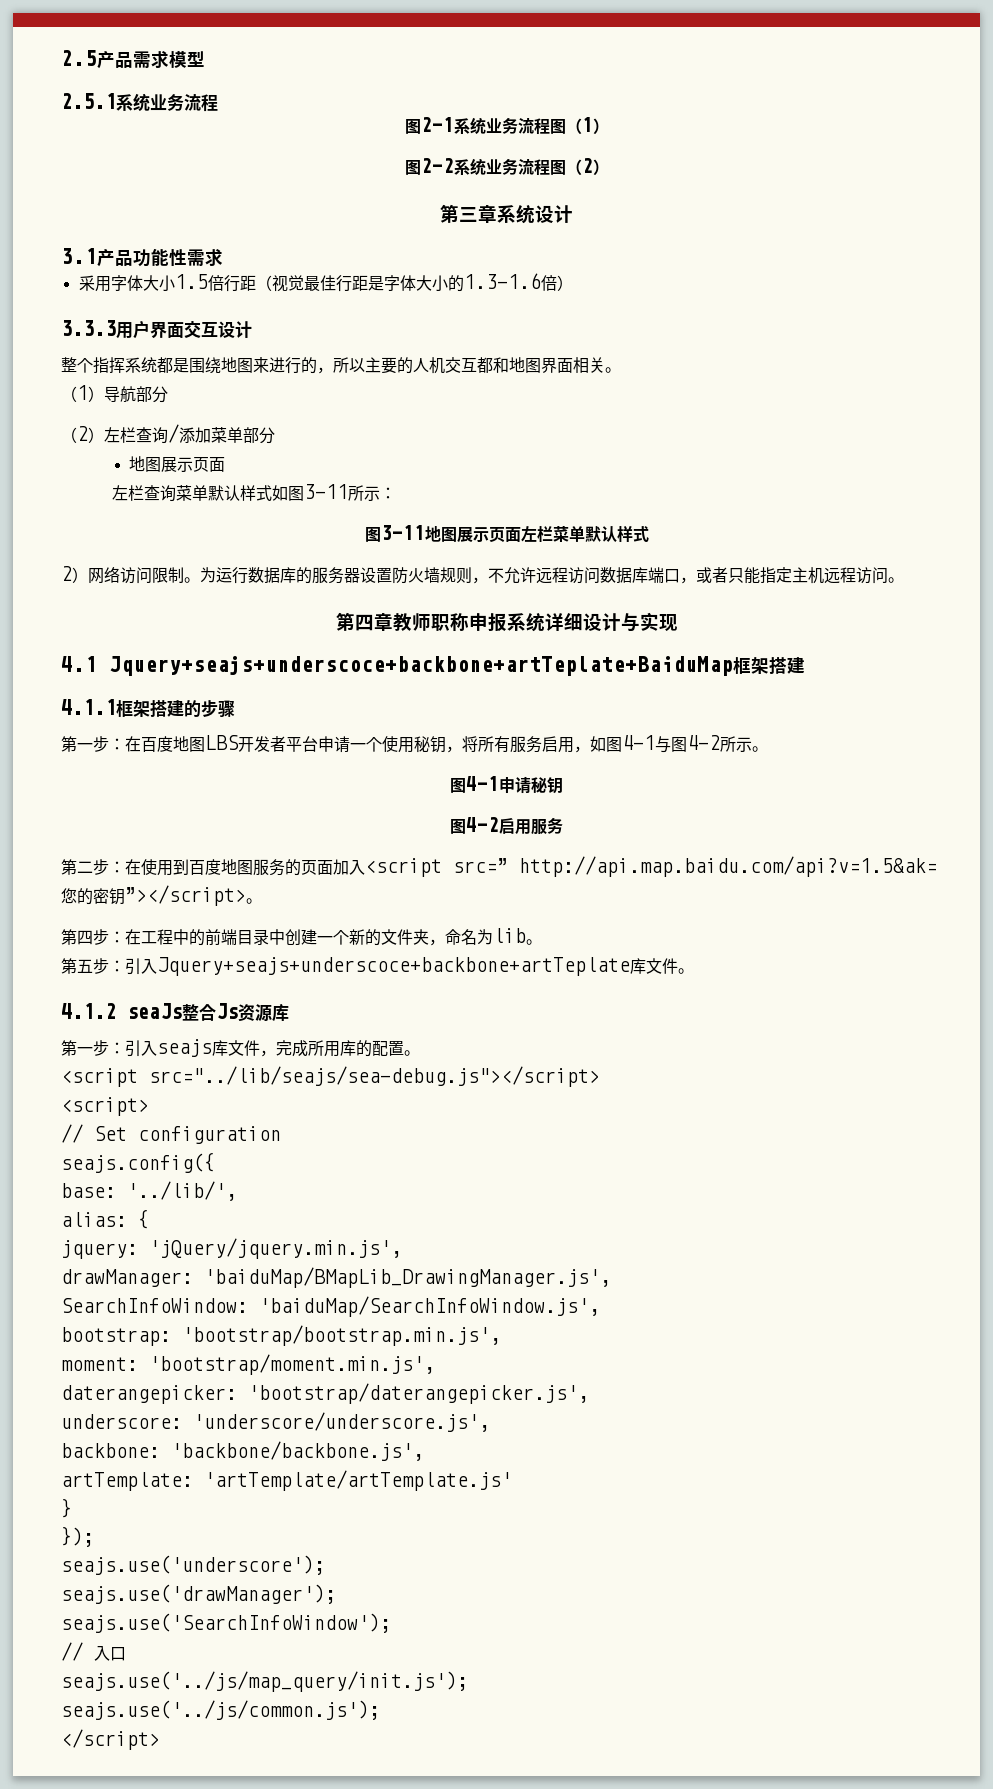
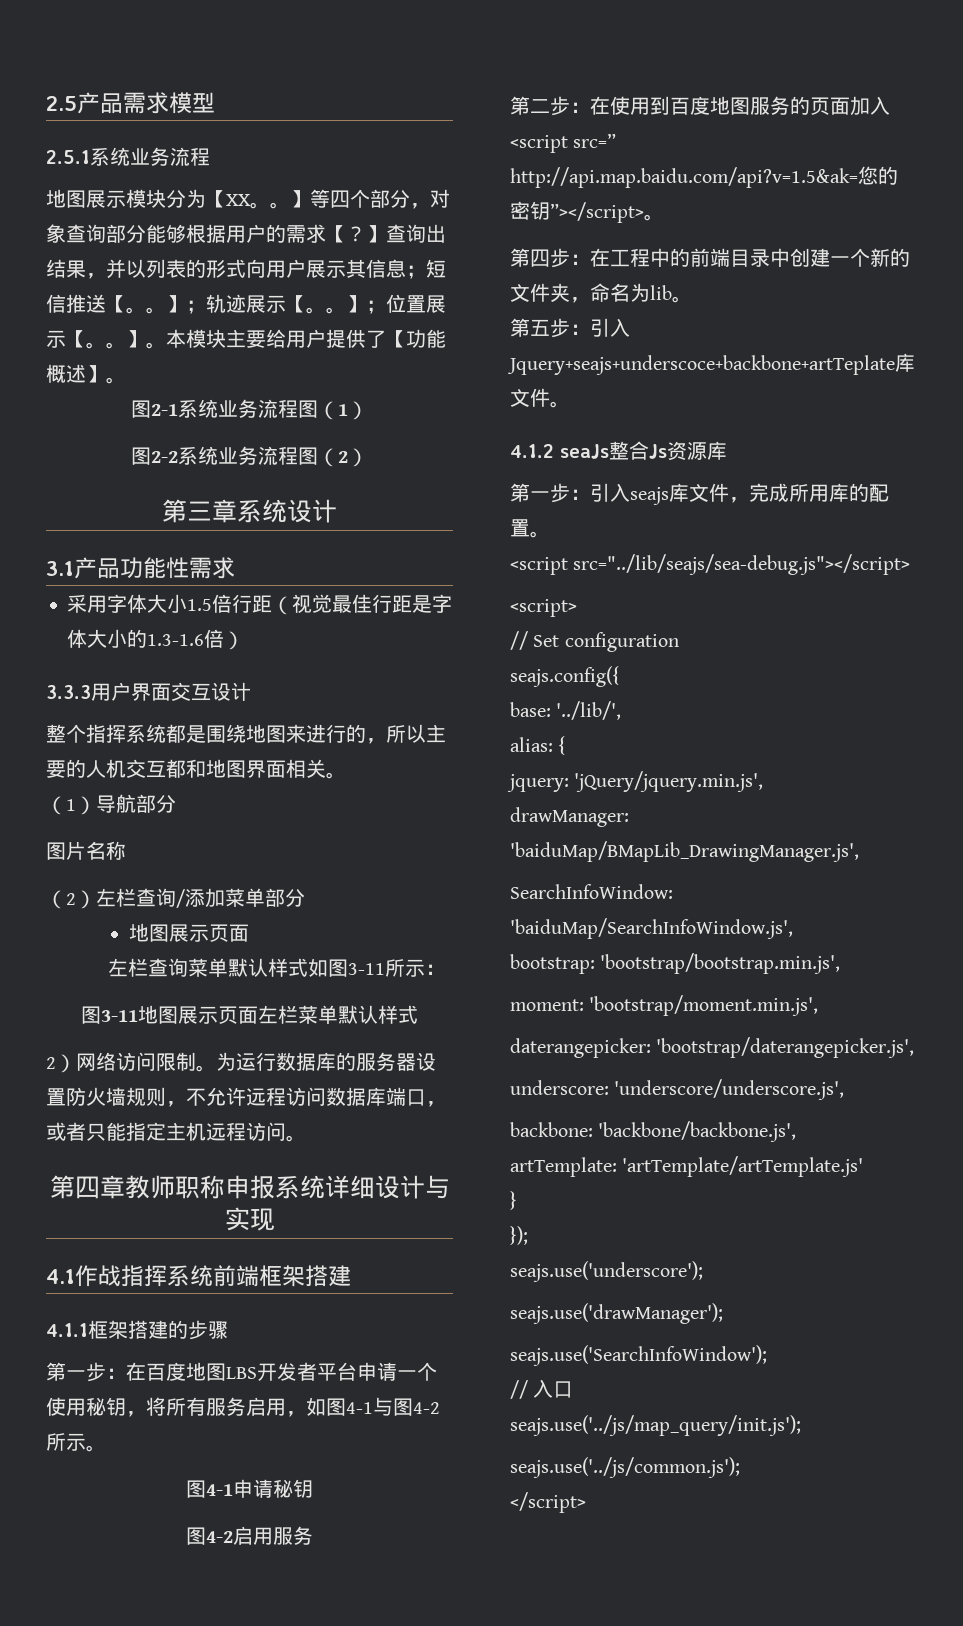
(218, 103) none -> [46,189,450,209] [46,224,446,243] [46,259,446,279] [46,294,446,314] [46,329,446,349] [46,364,126,384] // 地图展示模块分为【XX。。】等四个部分，对象查询部分能够根据用户的需求【？】查询出结果，并以列表的形式向用户展示其信息；短信推送【。。】；轨迹展示【。。】；位置展示【。。】。本模块主要给用户提供了【功能概述】。
(168, 394) none -> [46,841,126,860] // 图片名称
[109,656,733,676] Jquery+seajs+underscoce+backbone+artTeplate+BaiduMap -> [75,1265,259,1287] 作战指挥系统前端

